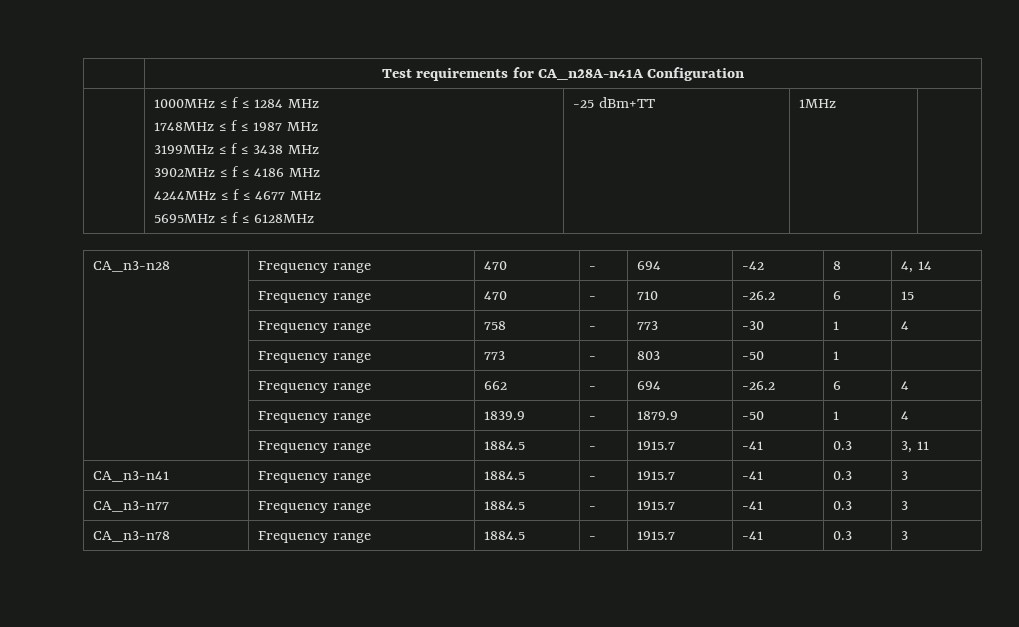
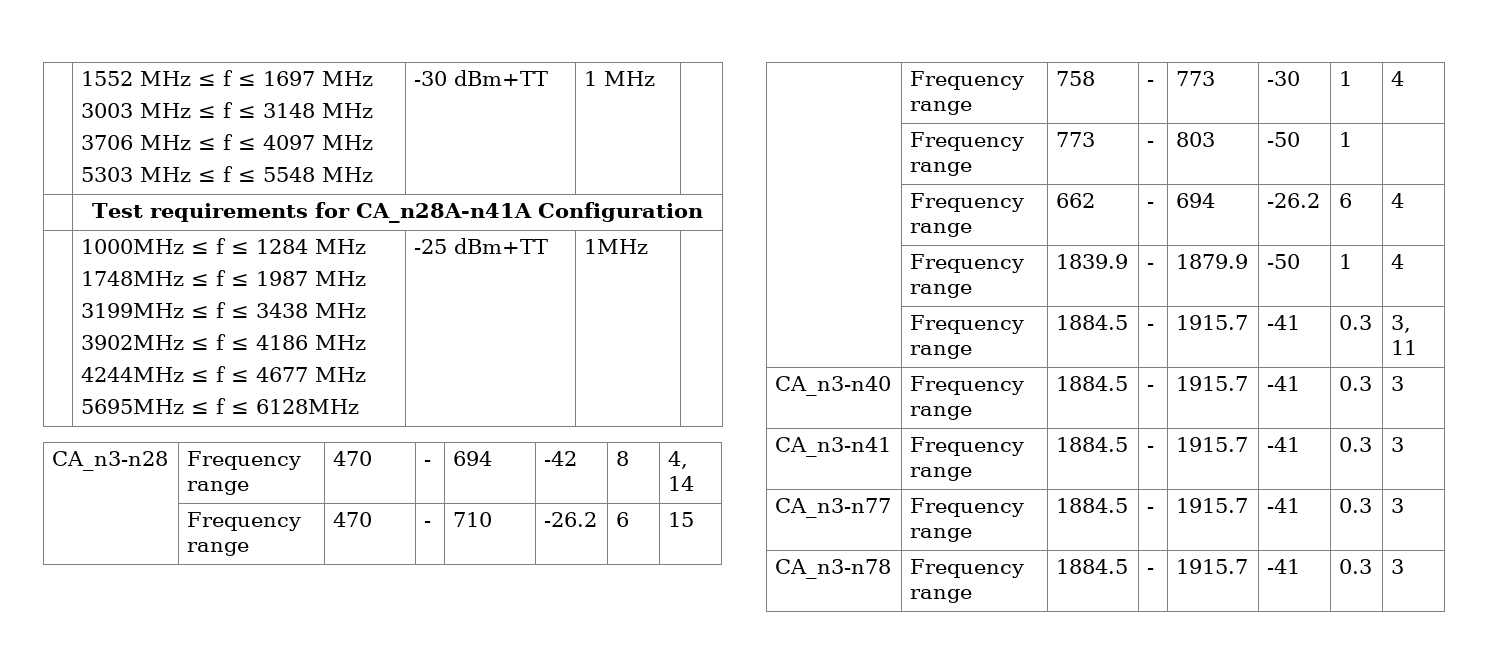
(381, 73) none -> [81,70,374,86] [81,102,374,118] [81,134,374,150] [81,166,374,182] [414,70,549,86] [584,71,656,86] | 1552 MHz ≤ f ≤ 1697 MHz // 3003 MHz ≤ f ≤ 3148 MHz // 3706 MHz ≤ f ≤ 4097 MHz // 5303 MHz ≤ f ≤ 5548 MHz | -30 dBm+TT | 1 MHz | //
(929, 445) none -> [775,376,892,396] [910,376,1025,395] [910,406,973,420] [1056,376,1129,391] [1147,385,1155,391] [1176,376,1249,391] [1267,376,1301,391] [1339,376,1373,391] [1391,376,1405,391] // CA_n3-n40 | Frequency range | 1884.5 | - | 1915.7 | -41 | 0.3 | 3

